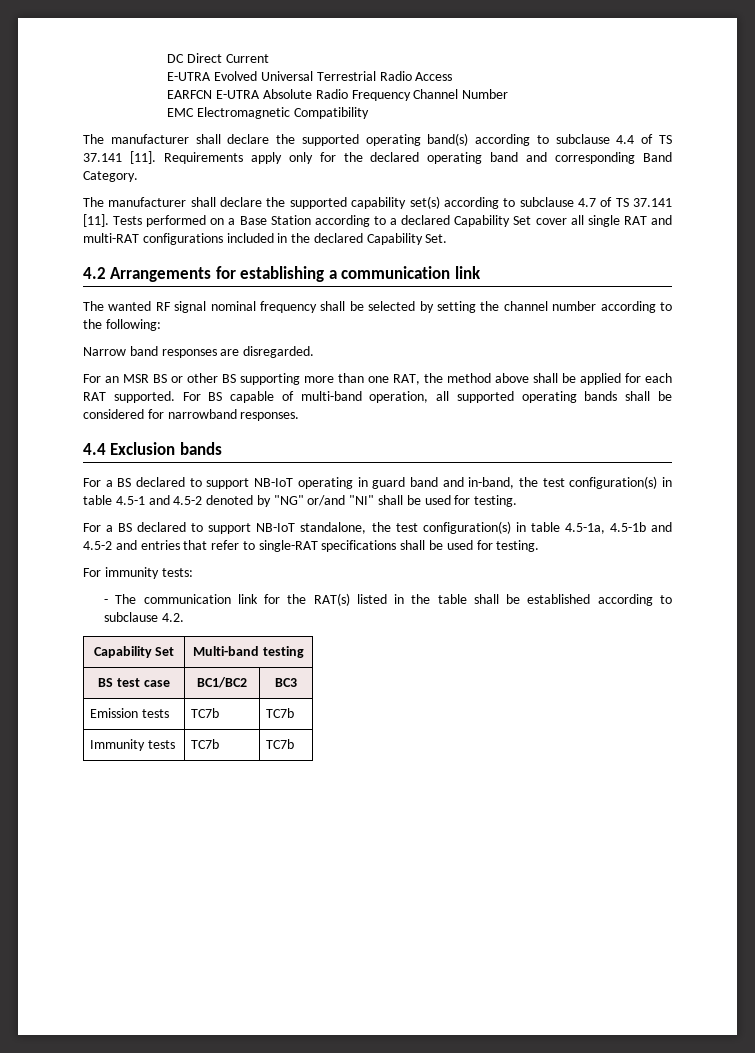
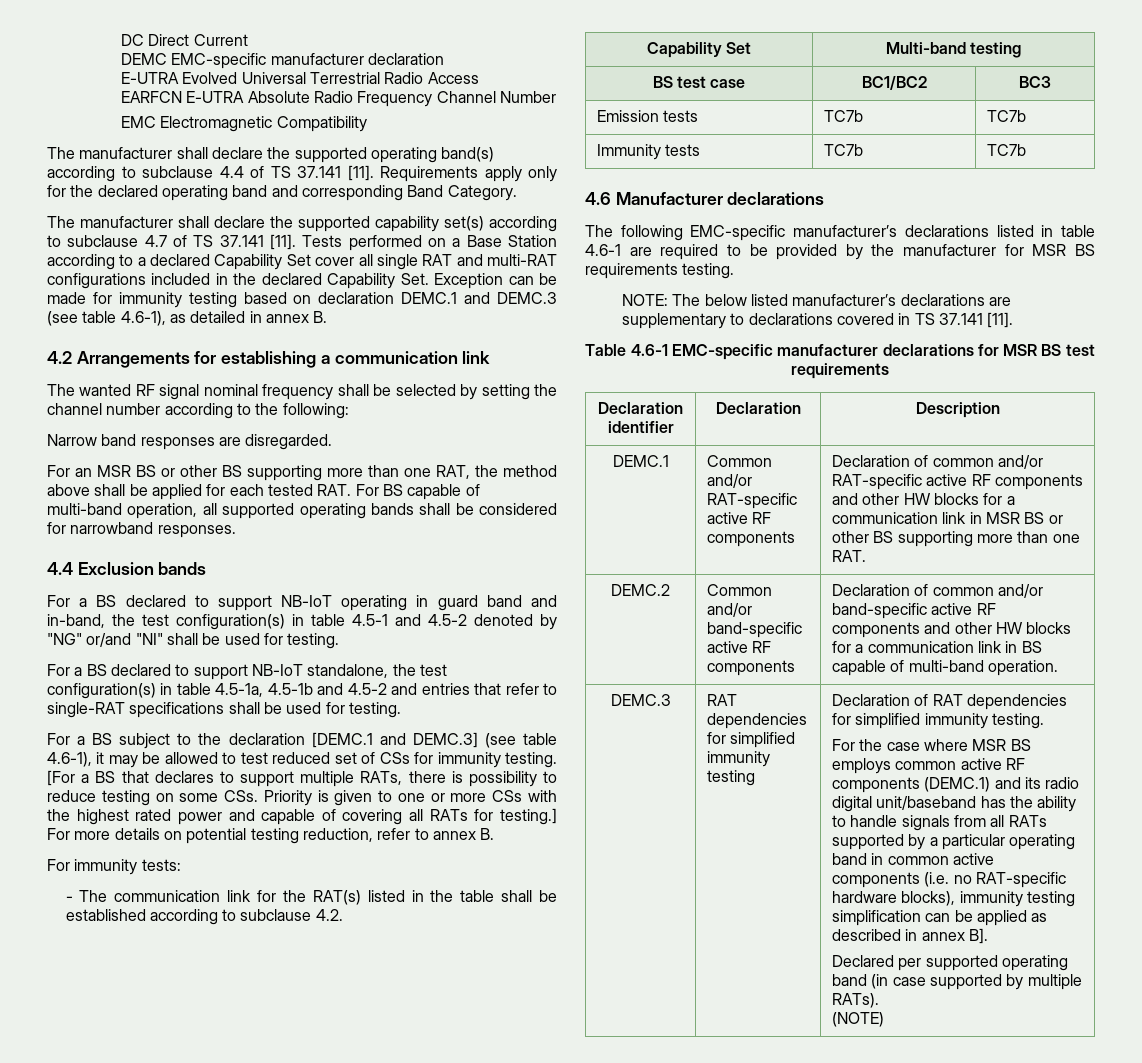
(269, 58) none -> [121,53,444,69] // DEMC EMC-specific manufacturer declaration
(448, 238) none -> [434,273,558,289] [47,292,558,308] [47,311,328,326] Exception can be made for immunity testing based on declaration DEMC.1 and DEMC.3 (see table 4.6-1), as detailed in annex B.
[83,391,175,403] RAT supported. -> [267,484,352,496] tested RAT.
(540, 546) none -> [47,732,558,749] [47,752,557,768] [47,770,557,787] [47,790,557,806] [47,808,557,825] [47,828,495,844] // For a BS subject to the declaration [DEMC.1 and DEMC.3] (see table 4.6-1), it may be allowed to test reduced set of CSs for immunity testing. [For a BS that declares to support multiple RATs, there is possibility to reduce testing on some CSs. Priority is given to one or more CSs with the highest rated power and capable of covering all RATs for testing.] For more details on potential testing reduction, refer to annex B.
(295, 744) none -> [585,192,825,205] [585,225,1095,241] [585,244,1095,260] [585,263,735,279] [622,294,1011,306] [622,312,1014,329] [585,344,1095,360] [791,363,889,379] [598,402,683,414] [607,421,674,433] [715,402,801,414] [915,402,1000,418] [612,455,669,467] [706,455,772,467] [706,474,752,488] [706,493,797,509] [706,512,772,524] [706,531,795,547] [831,455,1043,469] [831,474,1083,490] [831,493,1015,505] [831,512,1063,524] [831,531,1080,547] [831,550,866,562] [611,584,670,596] [706,584,772,596] [706,603,752,617] [706,622,802,638] [706,641,772,653] [706,660,795,676] [831,584,1043,598] [831,603,996,619] [831,622,1072,638] [831,641,1042,653] [831,660,1058,676] [610,694,671,706] [706,694,737,706] [706,713,807,729] [706,732,796,748] [706,751,770,767] [706,770,755,786] [831,694,1067,710] [831,713,1044,729] [831,739,1031,751] [831,758,1025,774] [831,777,1080,793] [831,796,1077,812] [831,815,1047,831] [831,834,1076,850] [831,853,994,865] [831,872,1066,888] [831,891,1075,907] [831,910,1048,926] [831,928,988,944] [831,955,1068,971] [831,974,1082,990] [831,993,879,1008] [831,1012,884,1027] // 4.6 Manufacturer declarations // The following EMC-specific manufacturer’s declarations listed in table 4.6-1 are required to be provided by the manufacturer for MSR BS requirements testing. // NOTE: The below listed manufacturer’s declarations are supplementary to declarations covered in TS 37.141 [11]. // Table 4.6-1 EMC-specific manufacturer declarations for MSR BS test requirements // Declaration identifier | Declaration | Description // DEMC.1 | Common and/or RAT-specific active RF components | Declaration of common and/or RAT-specific active RF components and other HW blocks for a communication link in MSR BS or other BS supporting more than one RAT. // DEMC.2 | Common and/or band-specific active RF components | Declaration of common and/or band-specific active RF components and other HW blocks for a communication link in BS capable of multi-band operation. // DEMC.3 | RAT dependencies for simplified immunity testing | Declaration of RAT dependencies for simplified immunity testing. // For the case where MSR BS employs common active RF components (DEMC.1) and its radio digital unit/baseband has the ability to handle signals from all RATs supported by a particular operating band in common active components (i.e. no RAT-specific hardware blocks), immunity testing simplification can be applied as described in annex B]. // Declared per supported operating band (in case supported by multiple RATs). // (NOTE)

